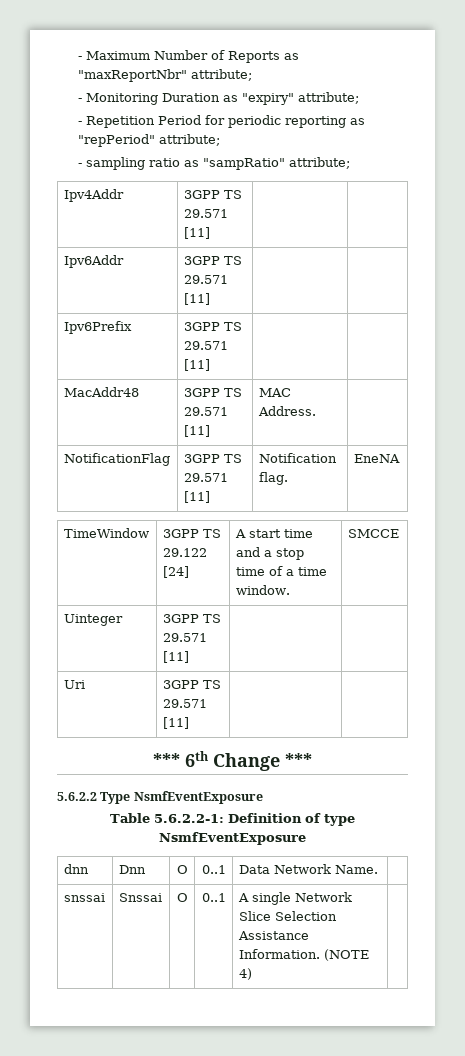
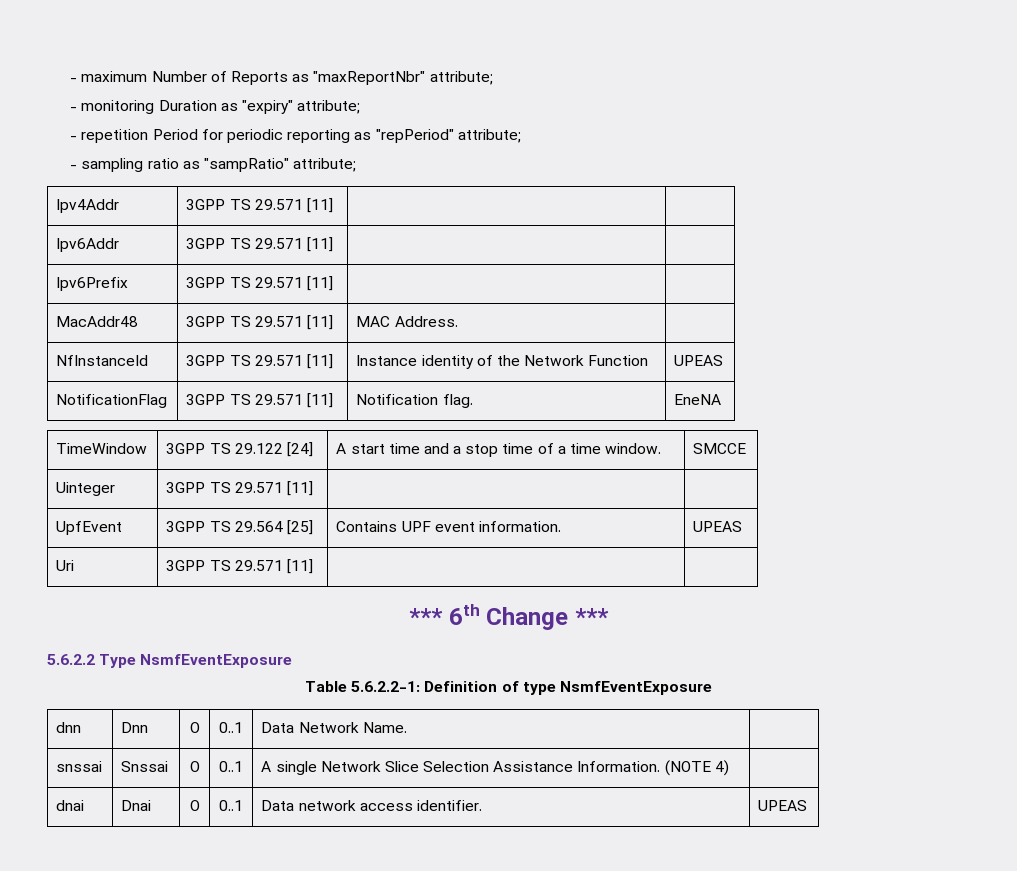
[77,51,150,60] - Maximum -> [70,71,148,82] - maximum
[85,93,158,105] Monitoring -> [81,100,155,114] monitoring
[85,116,155,128] Repetition -> [81,129,149,143] repetition
(316, 411) none -> [56,355,149,366] [186,354,333,369] [356,355,649,369] [674,355,724,366] // NfInstanceId | 3GPP TS 29.571 [11] | Instance identity of the Network Function | UPEAS
(189, 657) none -> [56,521,123,535] [166,520,313,535] [336,521,561,532] [693,521,743,532] // UpfEvent | 3GPP TS 29.564 [25] | Contains UPF event information. | UPEAS
(252, 974) none -> [56,800,85,811] [121,800,152,811] [189,800,200,811] [219,800,243,811] [261,800,482,811] [758,800,808,811] // dnai | Dnai | O | 0..1 | Data network access identifier. | UPEAS

